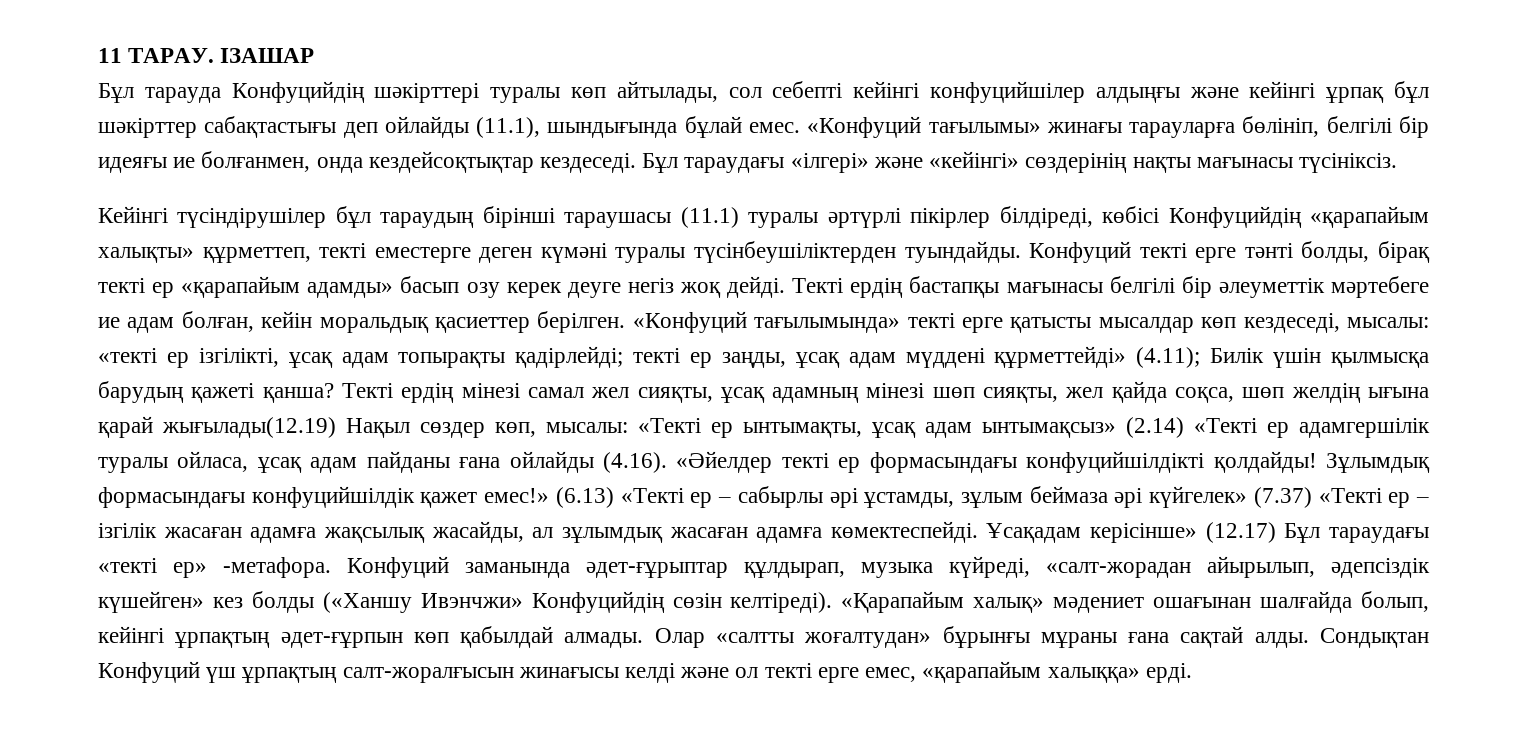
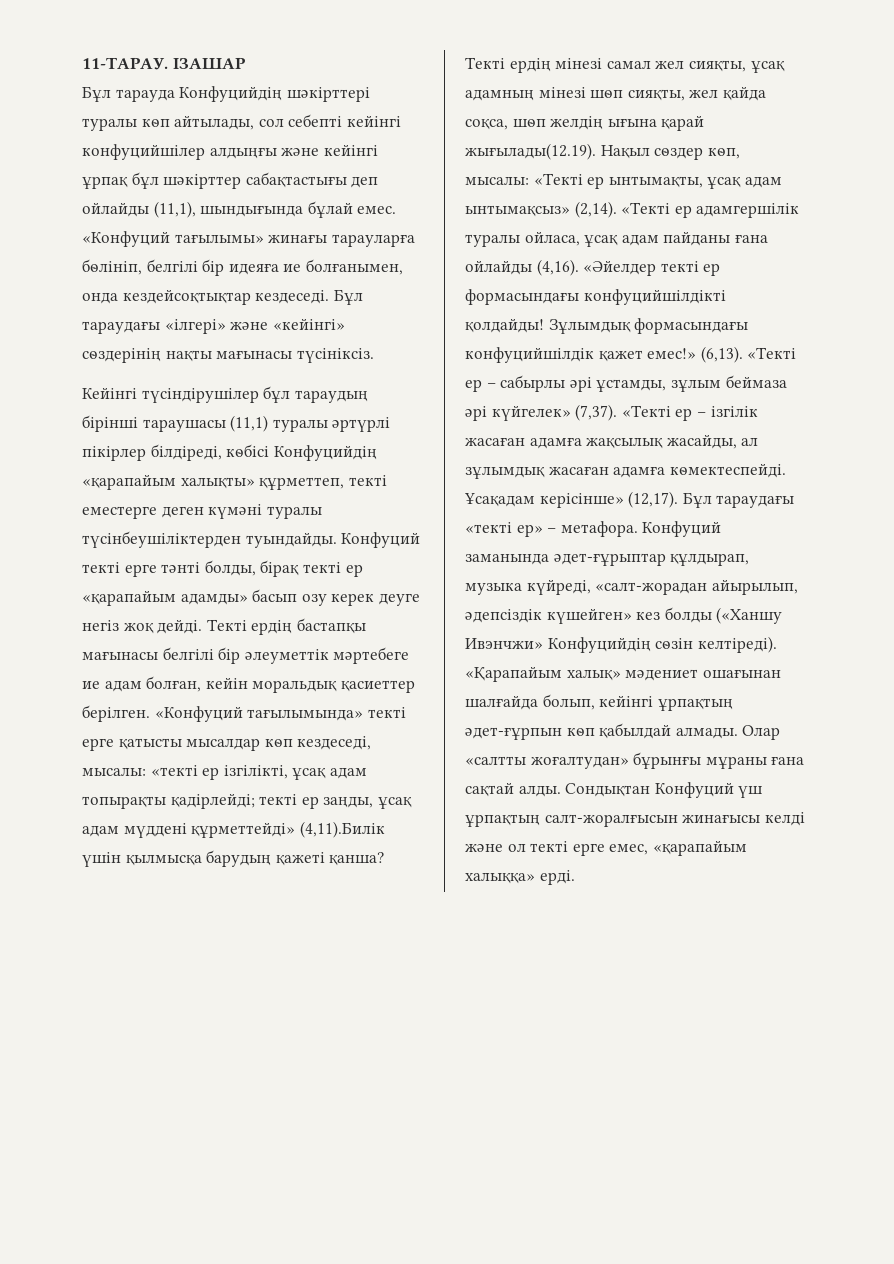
[98,48,215,63] 11 ТАРАУ. -> [82,57,168,70] 11-ТАРАУ.
[476,117,541,138] (11.1), -> [153,201,196,218] (11,1),
[98,151,311,173] идеяғы ие болғанмен, -> [228,259,403,275] идеяға ие болғанымен,
[680,207,739,228] (11.1) -> [230,415,269,432] (11,1)
[1136,347,1265,368] (4.11); Билік -> [299,821,385,838] (4,11).Билік
[162,417,336,438] жығылады(12.19) -> [465,143,596,160] жығылады(12.19).
[1126,417,1184,438] (2.14) -> [574,201,617,218] (2,14).
[603,452,667,473] (4.16). -> [536,259,579,276] (4,16).
[555,487,614,508] (6.13) -> [700,346,743,363] (6,13).
[1253,487,1312,508] (7.37) -> [575,404,618,421] (7,37).
[1205,522,1276,543] (12.17) -> [628,491,679,508] (12,17).
[222,557,331,578] -метафора. -> [547,521,638,537] – метафора.

